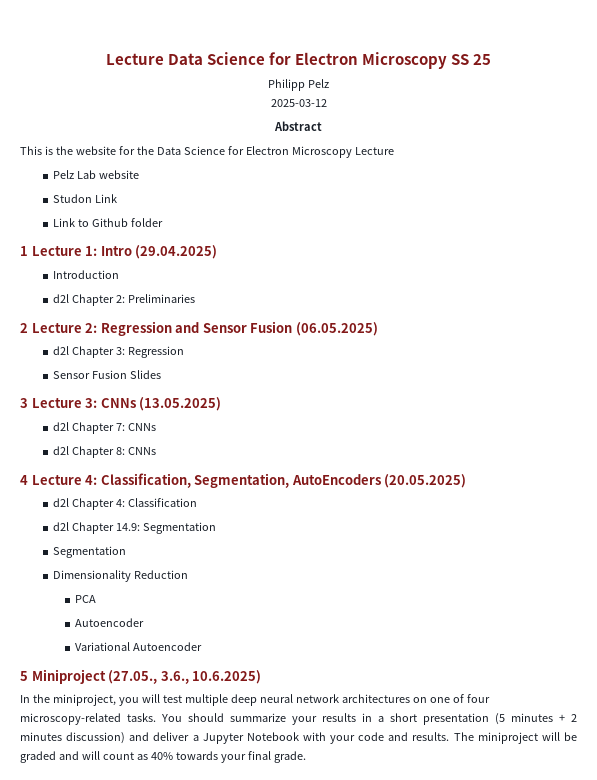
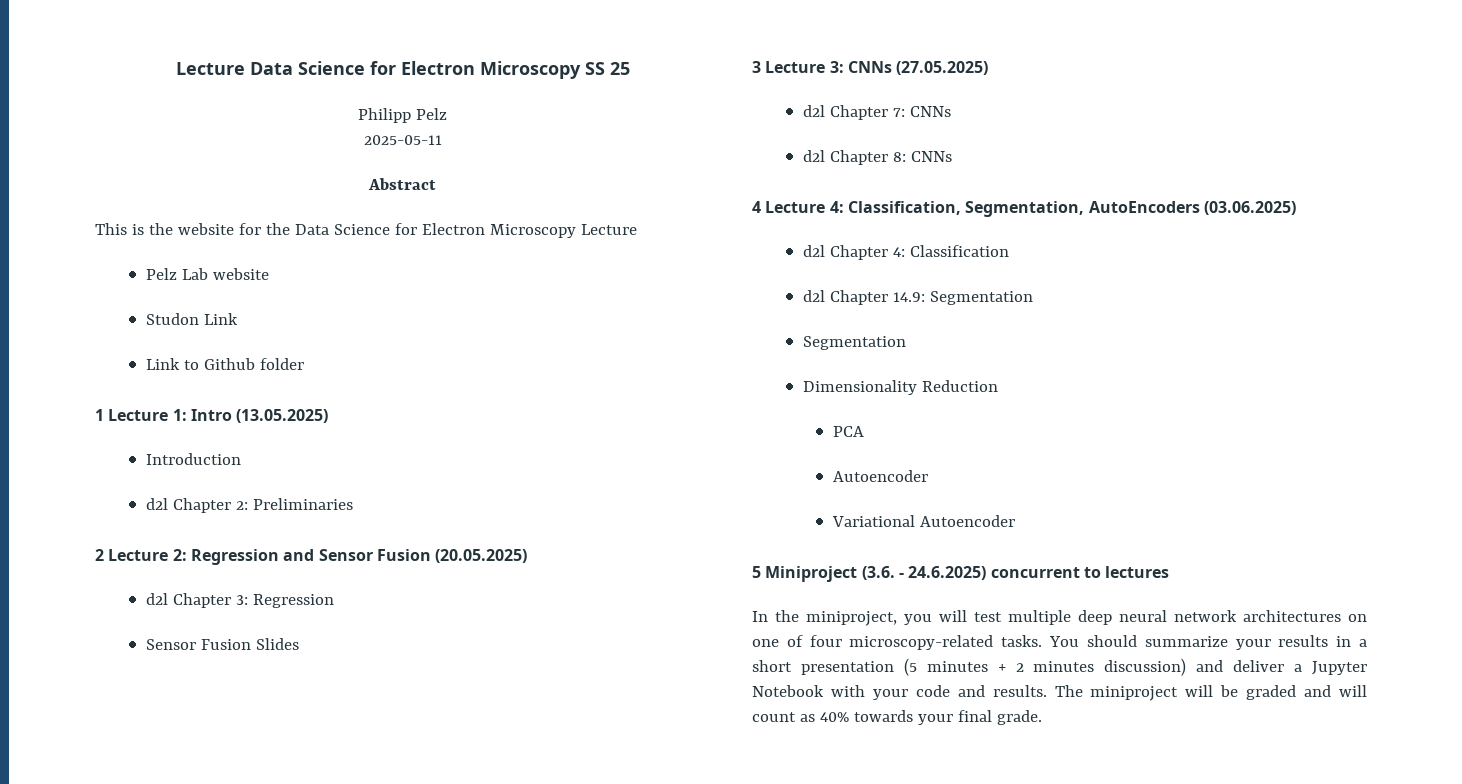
[270,99,327,107] 2025-03-12 -> [363,135,442,145] 2025-05-11
[135,245,218,259] (29.04.2025) -> [236,409,329,423] (13.05.2025)
[295,322,378,336] (06.05.2025) -> [435,549,528,563] (20.05.2025)
[139,397,222,411] (13.05.2025) -> [896,61,989,75] (27.05.2025)
[384,474,467,488] (20.05.2025) -> [1203,201,1296,215] (03.06.2025)
[108,670,262,684] (27.05., 3.6., 10.6.2025) -> [861,566,1170,580] (3.6. - 24.6.2025) concurrent to lectures

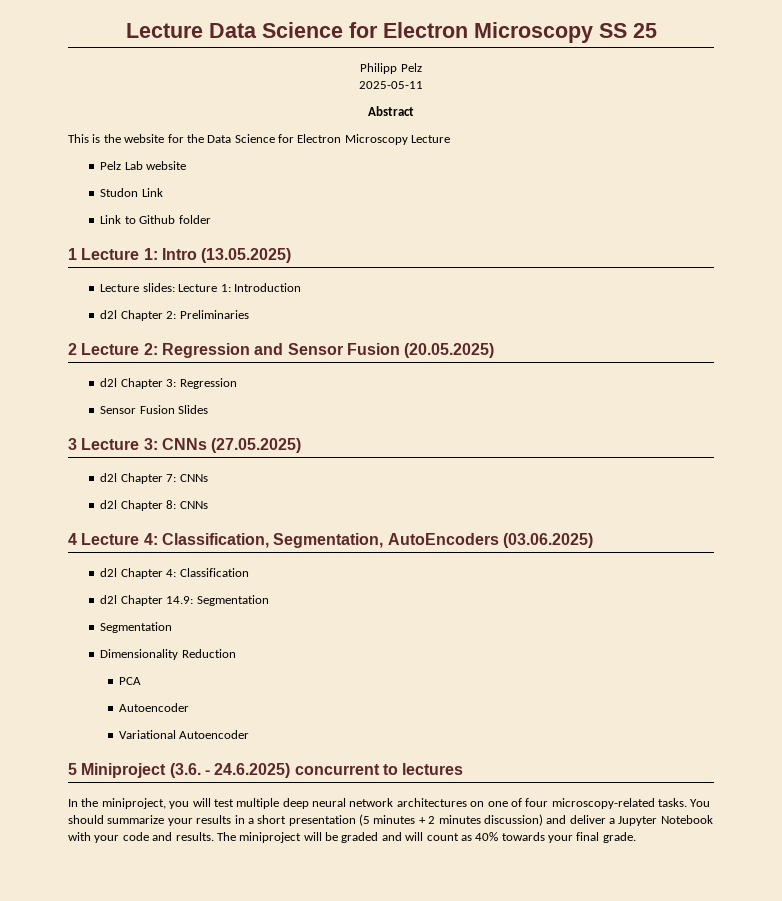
(329, 416) none -> [100,283,231,292] Lecture slides: Lecture 1:

